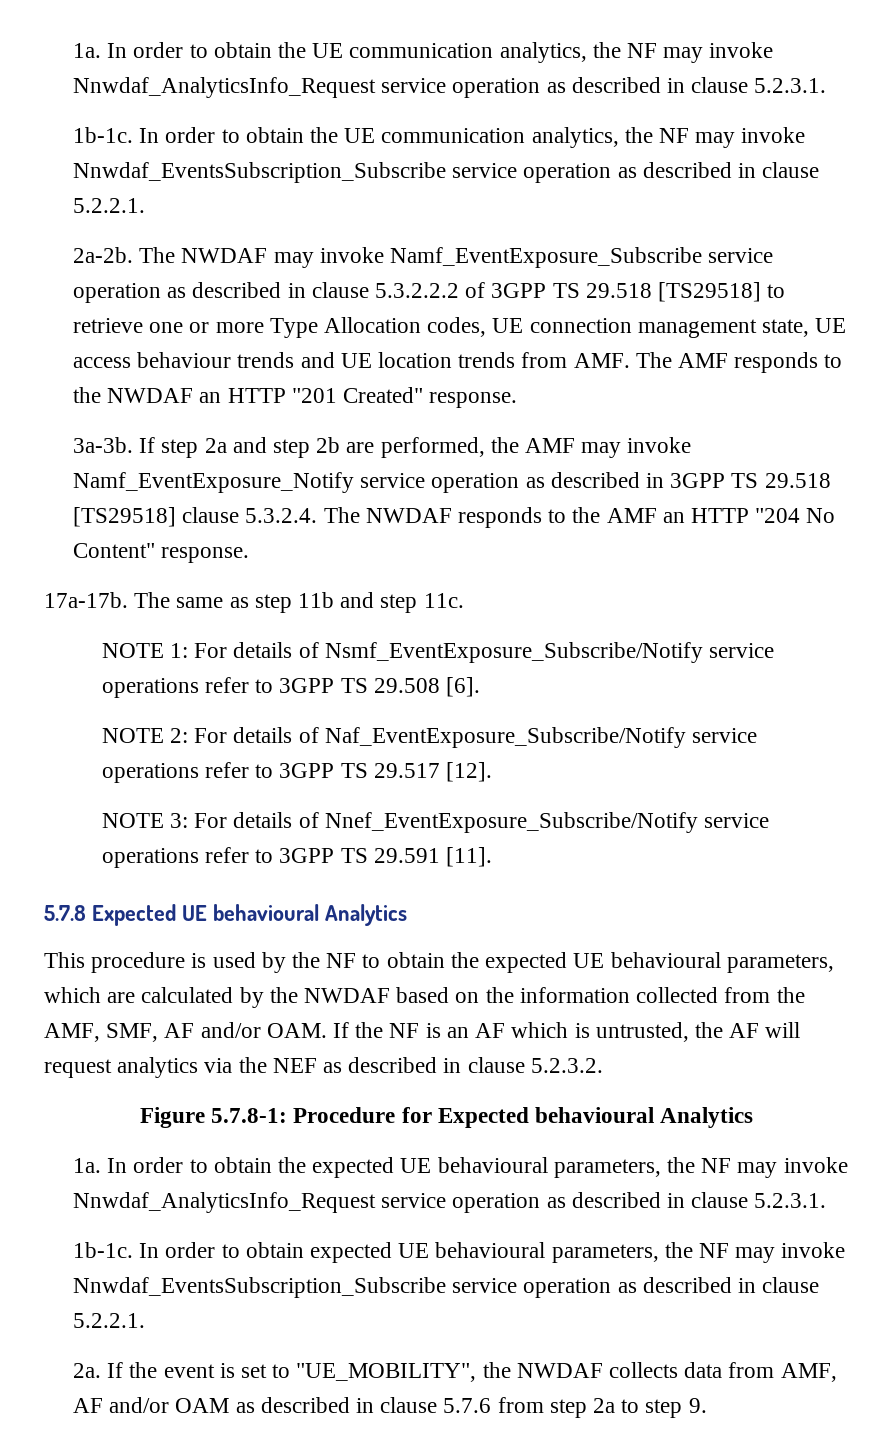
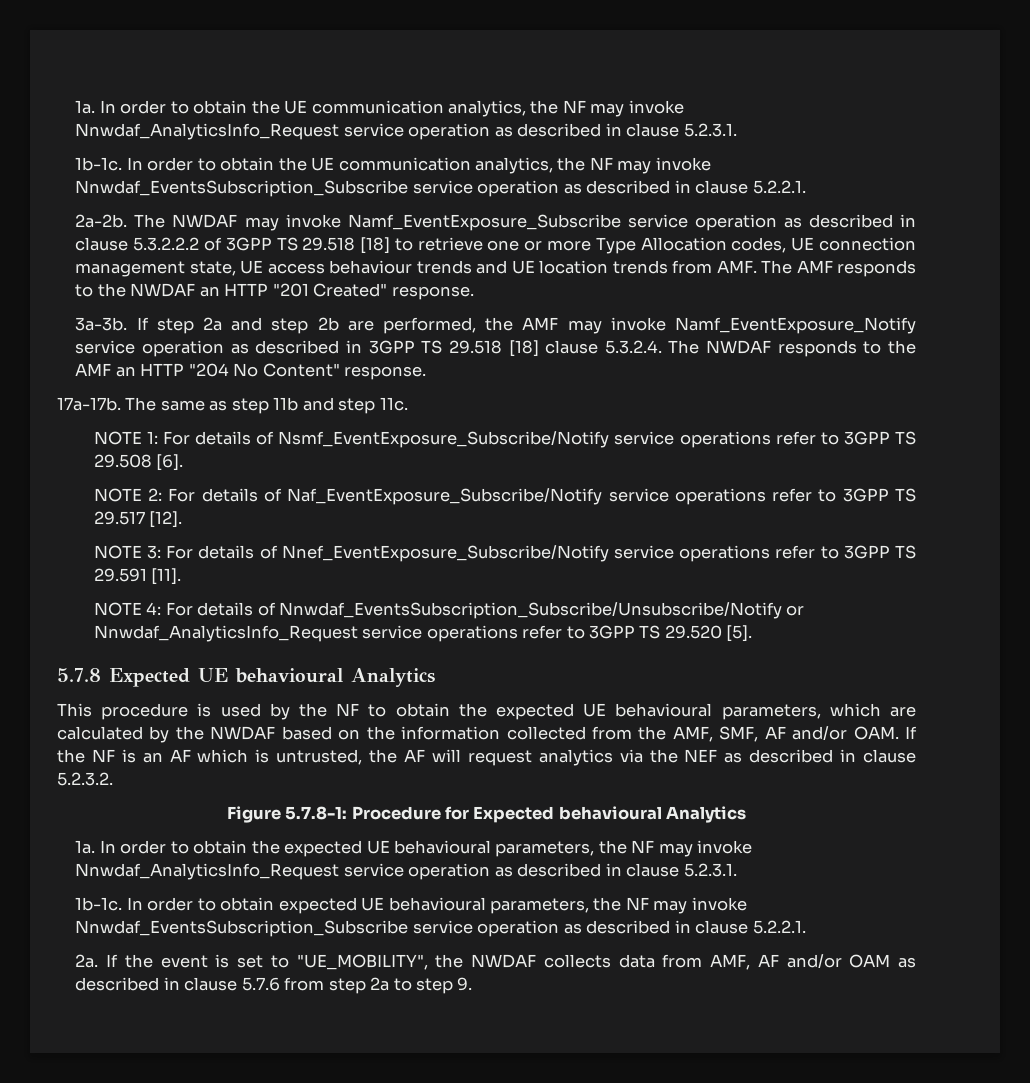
[658,282,762,302] [TS29518] -> [360,237,391,254] [18]
[72,507,176,527] [TS29518] -> [508,340,539,357] [18]
(493, 857) none -> [93,602,805,619] [93,625,753,642] // NOTE 4: For details of Nnwdaf_EventsSubscription_Subscribe/Unsubscribe/Notify or Nnwdaf_AnalyticsInfo_Request service operations refer to 3GPP TS 29.520 [5].

